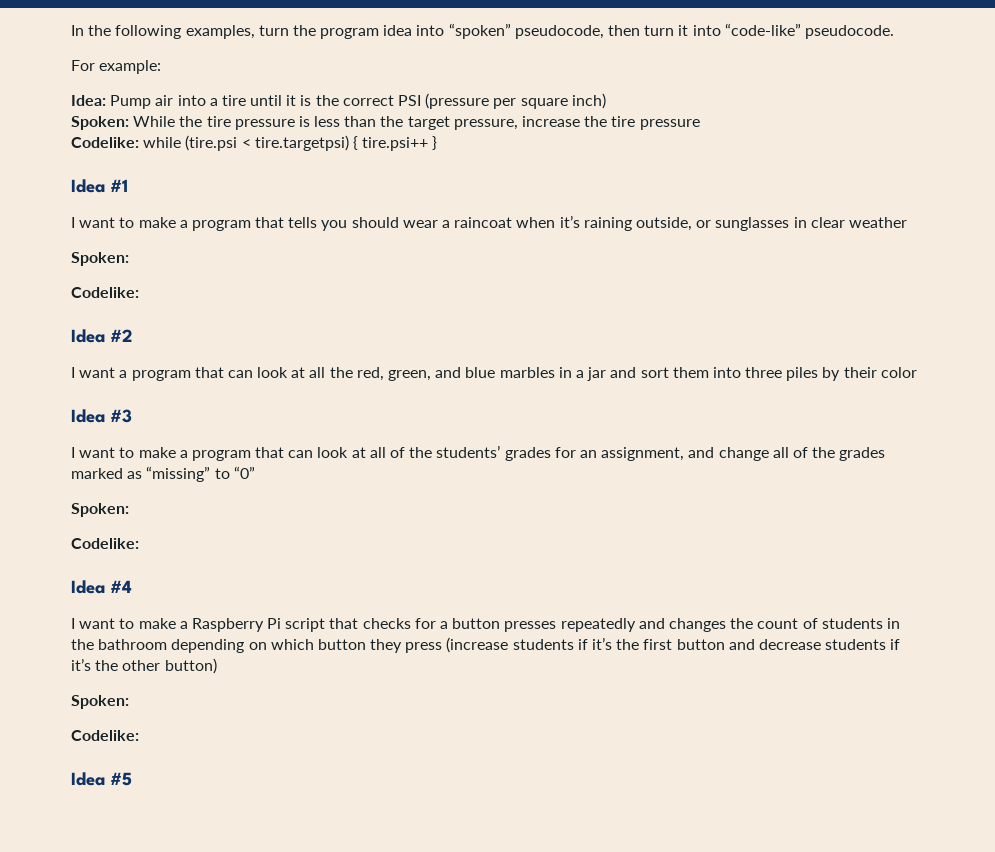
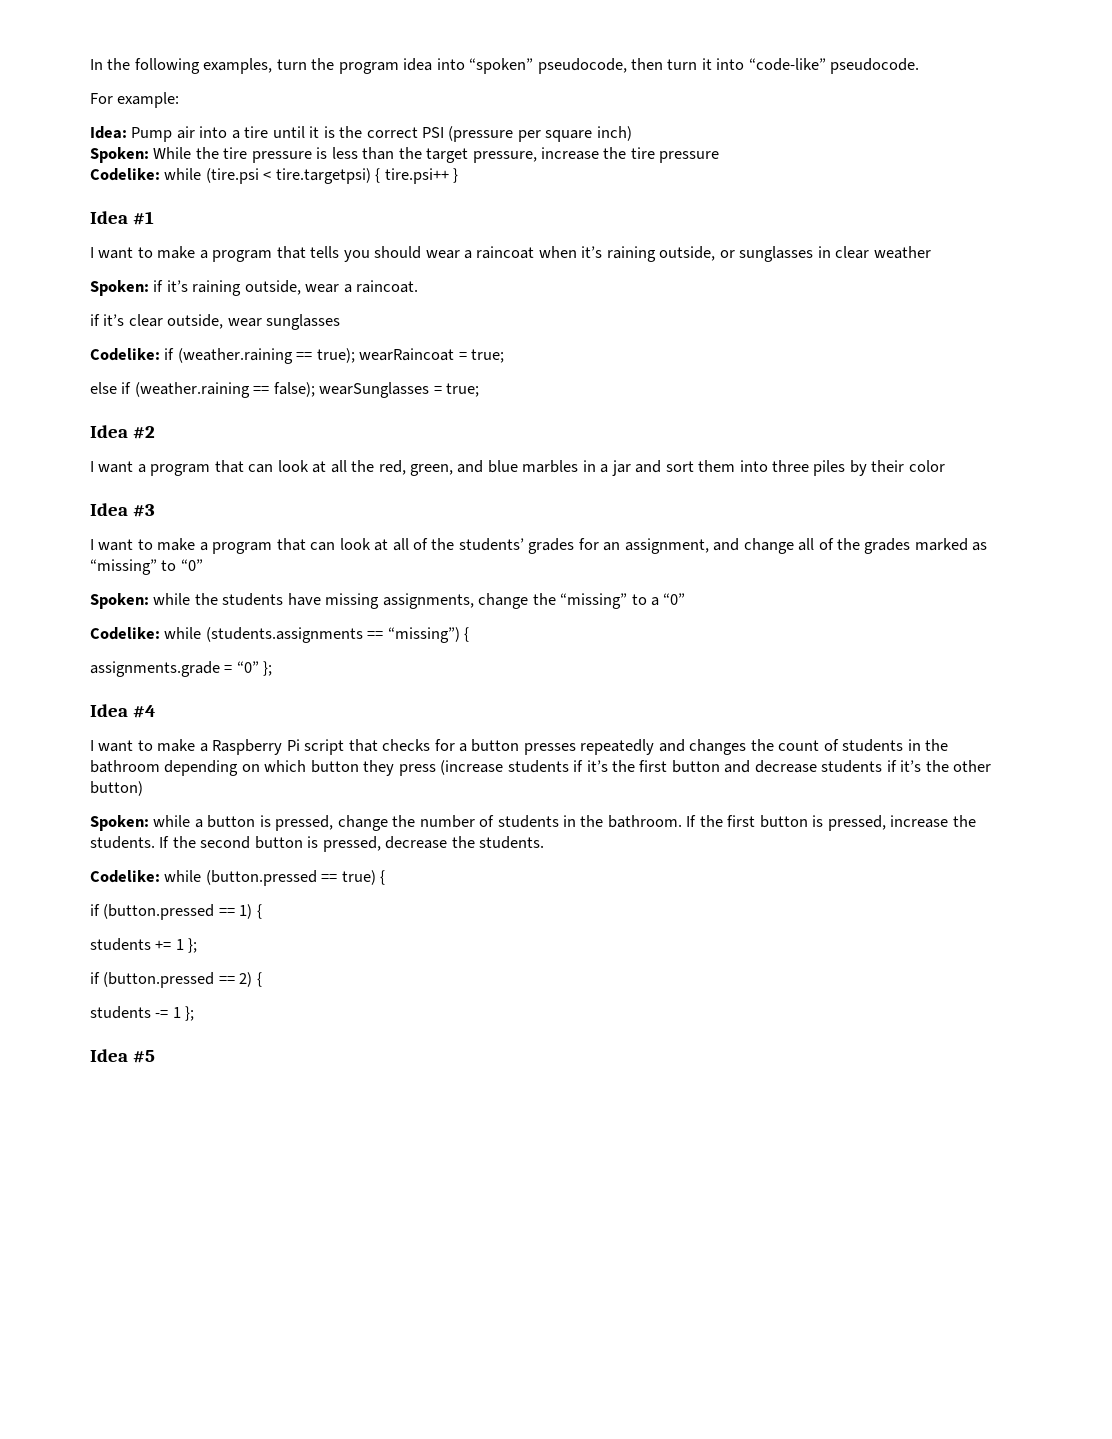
[71,287,139,298] // Codelike: -> [153,280,419,296] [90,314,341,330] [90,348,505,364] [90,382,480,398] if it’s raining outside, wear a raincoat. // if it’s clear outside, wear sunglasses // Codelike: if (weather.raining == true); wearRaincoat = true; // else if (weather.raining == false); wearSunglasses = true;
[71,538,139,549] // Codelike: -> [153,593,686,609] [90,627,470,643] [90,661,273,677] while the students have missing assignments, change the “missing” to a “0” // Codelike: while (students.assignments == “missing”) { // assignments.grade = “0” };
[71,730,139,741] // Codelike: -> [153,815,976,831] [90,836,545,852] [90,870,386,886] [90,904,262,920] [90,938,198,953] [90,972,262,988] [90,1006,195,1021] while a button is pressed, change the number of students in the bathroom. If the first button is pressed, increase the students. If the second button is pressed, decrease the students. // Codelike: while (button.pressed == true) { // if (button.pressed == 1) { // students += 1 }; // if (button.pressed == 2) { // students -= 1 };

